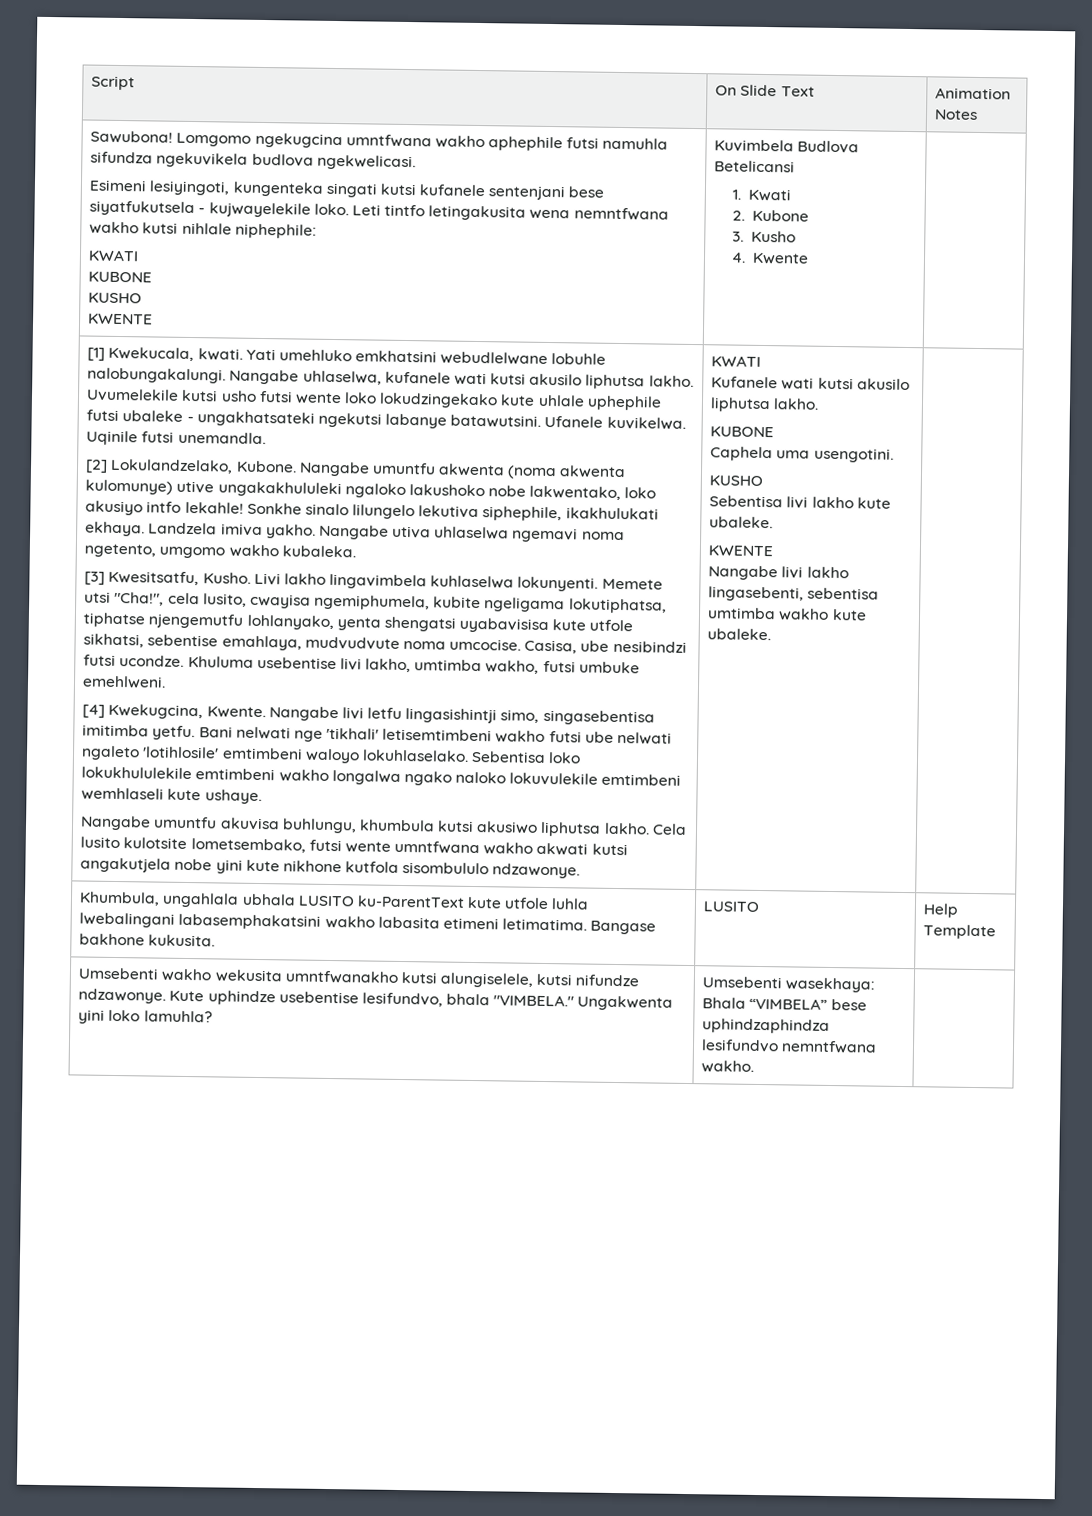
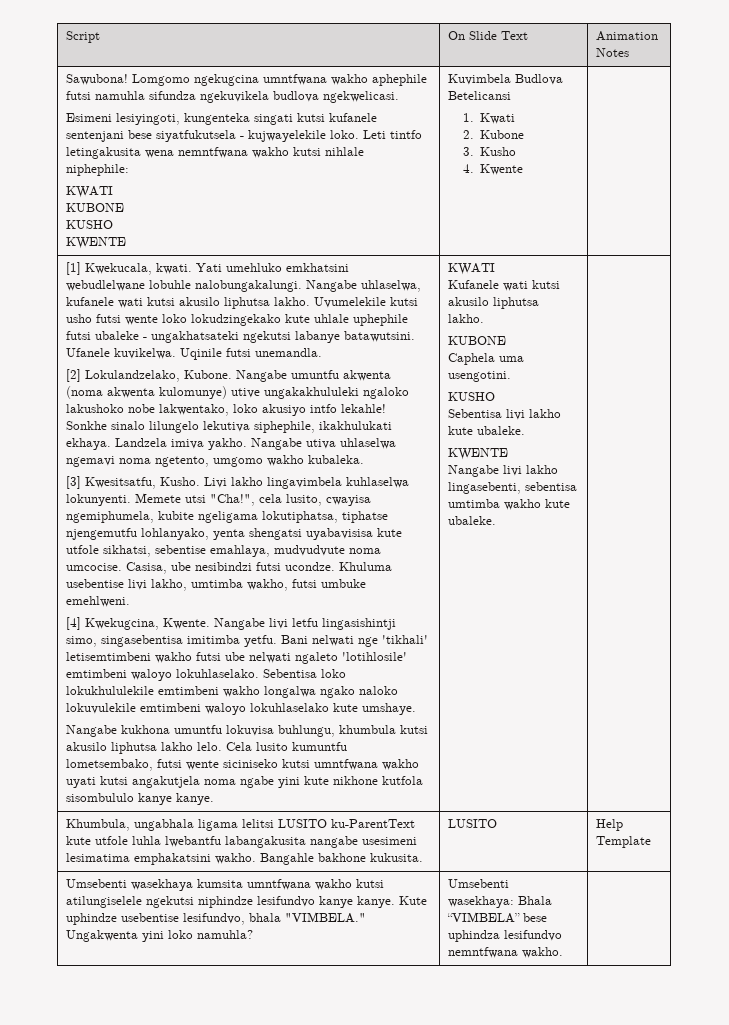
[81,787,262,805] [80,815,650,837] wemhlaseli kute ushaye. // Nangabe umuntfu akuvisa buhlungu, khumbula kutsi akusiwo liphutsa lakho. -> [205,703,417,715] [66,725,429,737] [66,742,223,754] waloyo lokuhlaselako kute umshaye. // Nangabe kukhona umuntfu lokuvisa buhlungu, khumbula kutsi akusilo liphutsa lakho lelo.
[123,837,188,850] kulotsite -> [292,742,348,751] kumuntfu
[394,840,589,856] umntfwana wakho akwati -> [223,759,420,770] [66,777,97,788] siciniseko kutsi umntfwana wakho uyati
[174,858,213,871] nobe -> [204,776,275,788] noma ngabe
[492,863,581,879] ndzawonye. -> [138,793,215,805] kanye kanye.
[162,892,296,908] ungahlala ubhala -> [134,819,275,831] ungabhala ligama lelitsi
[79,912,657,935] lwebalingani labasemphakatsini wakho labasita etimeni letimatima. Bangase -> [165,836,418,848] [66,853,315,865] lwebantfu labangakusita nangabe usesimeni lesimatima emphakatsini wakho. Bangahle
[161,968,640,988] [78,988,167,1004] wakho wekusita umntfwanakho kutsi alungiselele, kutsi nifundze ndzawonye. -> [131,879,385,891] [66,896,396,908] wasekhaya kumsita umntfwana wakho kutsi atilungiselele ngekutsi niphindze lesifundvo kanye kanye.
[143,1010,213,1023] lamuhla? -> [197,930,254,939] namuhla?
[702,1018,831,1034] uphindzaphindza -> [448,930,501,942] uphindza

